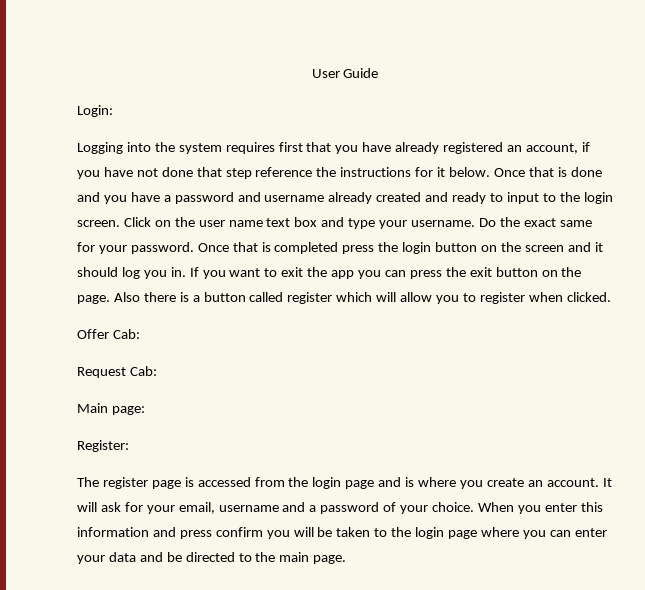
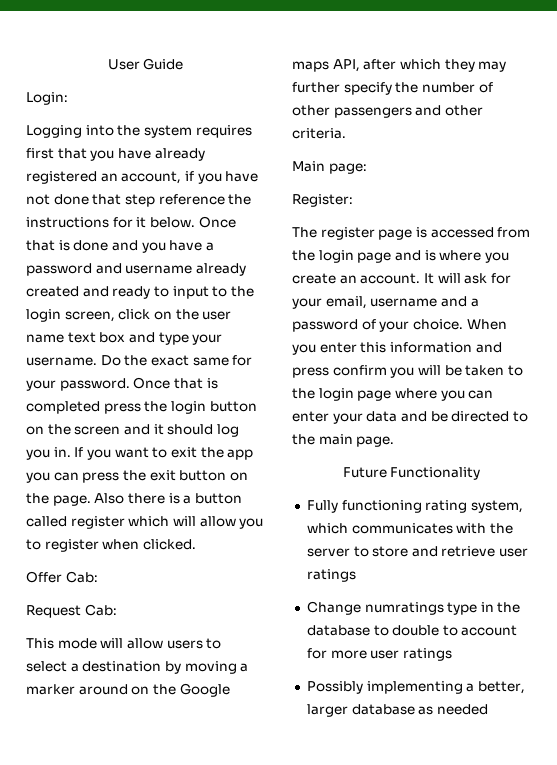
[77,217,151,227] screen. Click -> [64,309,151,322] screen, click
(157, 371) none -> [26,638,222,649] [26,661,249,674] [26,683,230,697] [292,59,507,72] [292,82,493,95] [292,105,483,118] [292,128,346,139] // This mode will allow users to select a destination by moving a marker around on the Google maps API, after which they may further specify the number of other passengers and other criteria.
(347, 559) none -> [342,467,481,480] [306,500,523,513] [306,523,513,534] [306,546,529,557] [306,569,356,582] [306,601,521,615] [306,625,518,636] [306,648,452,661] [306,681,525,694] [306,704,488,717] // Future Functionality // Fully functioning rating system, which communicates with the server to store and retrieve user ratings // Change numratings type in the database to double to account for more user ratings // Possibly implementing a better, larger database as needed

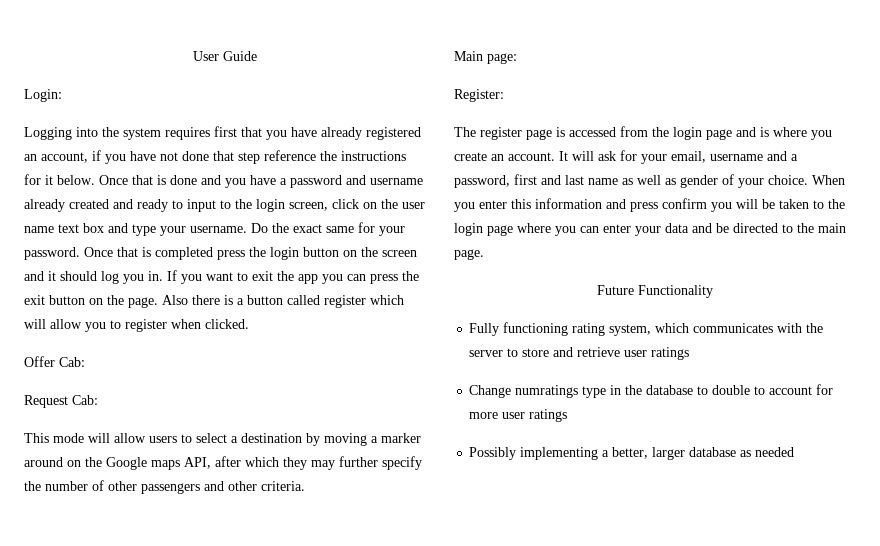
[292,319,358,332] password -> [454,174,718,188] password, first and last name as well as gender

